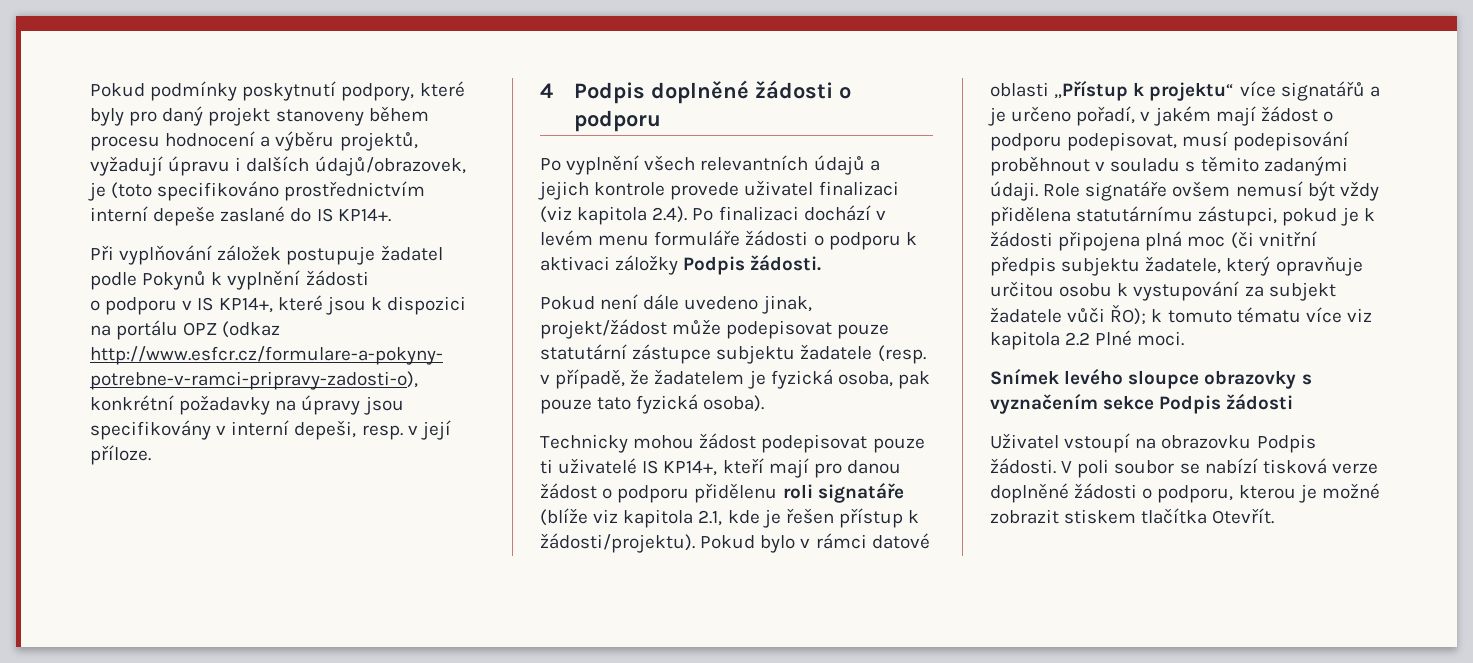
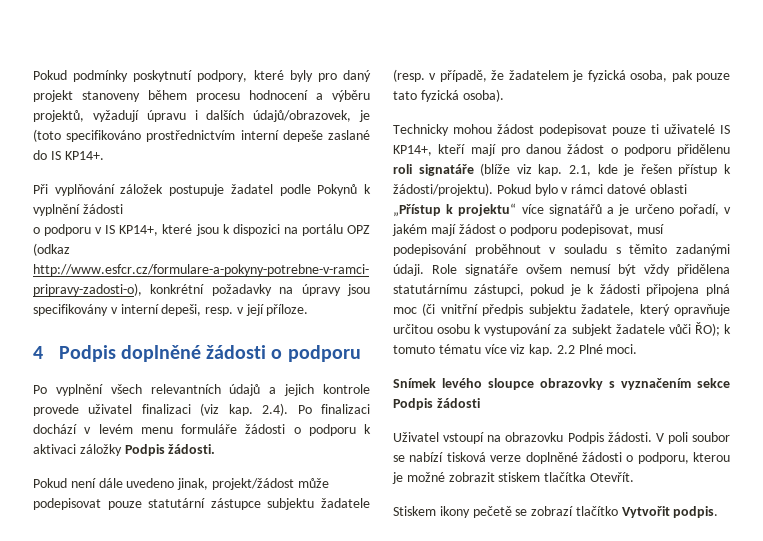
[577,206,648,225] kapitola -> [228,404,253,416] kap.
[623,509,694,528] kapitola -> [538,164,563,176] kap.
[990,331,1060,350] kapitola -> [529,344,554,356] kap.
(1275, 516) none -> [393,506,719,518] // Stiskem ikony pečetě se zobrazí tlačítko Vytvořit podpis.

